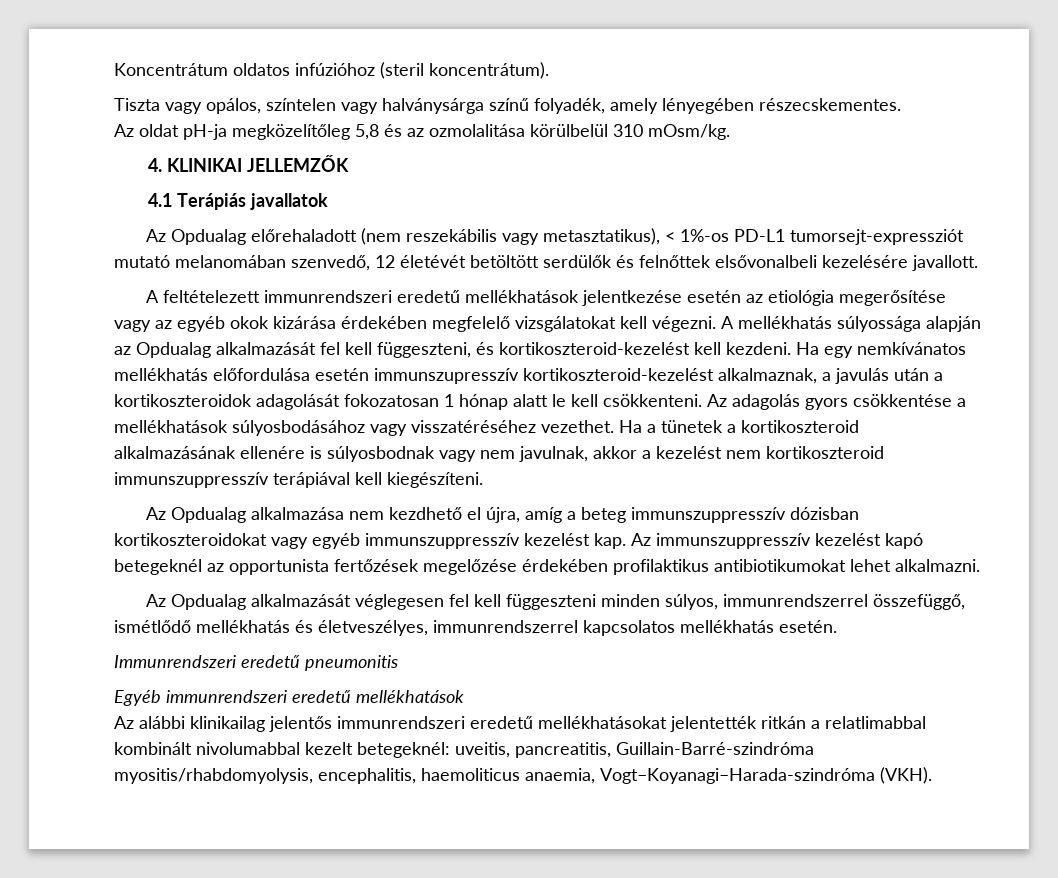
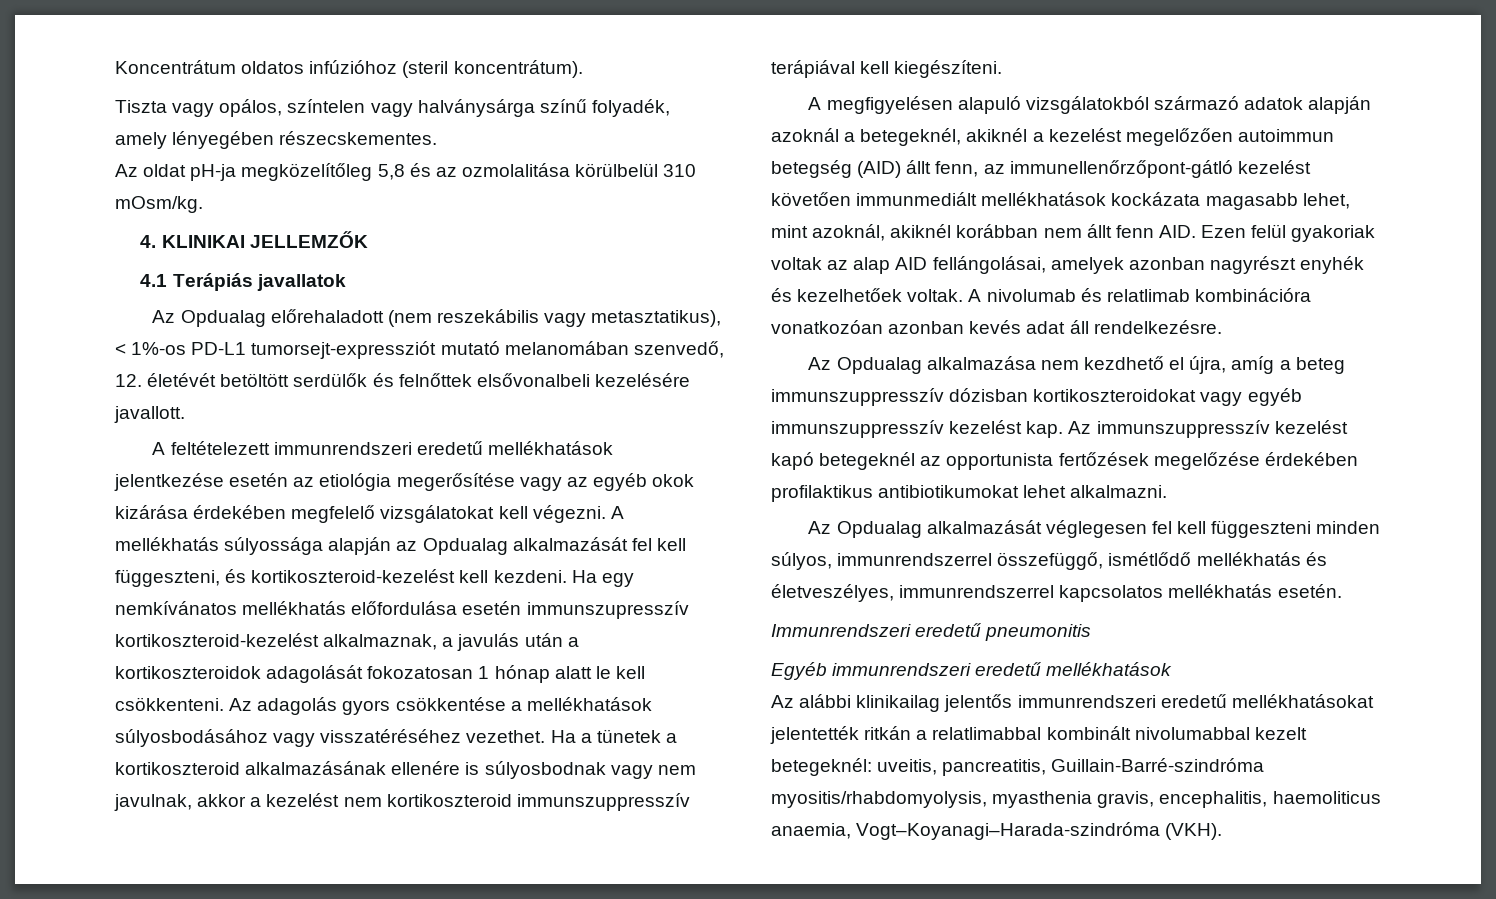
[375,255,395,268] 12 -> [115,374,142,387] 12.
(483, 480) none -> [808,96,1372,114] [771,128,1334,146] [771,160,1311,178] [771,192,1350,210] [771,224,1376,242] [771,256,1365,274] [771,288,1311,302] [771,320,1222,334] // A megfigyelésen alapuló vizsgálatokból származó adatok alapján azoknál a betegeknél, akiknél a kezelést megelőzően autoimmun betegség (AID) állt fenn, az immunellenőrzőpont-gátló kezelést követően immunmediált mellékhatások kockázata magasabb lehet, mint azoknál, akiknél korábban nem állt fenn AID. Ezen felül gyakoriak voltak az alap AID fellángolásai, amelyek azonban nagyrészt enyhék és kezelhetőek voltak. A nivolumab és relatlimab kombinációra vonatkozóan azonban kevés adat áll rendelkezésre.
(313, 776) none -> [992,791,1155,808] myasthenia gravis,

